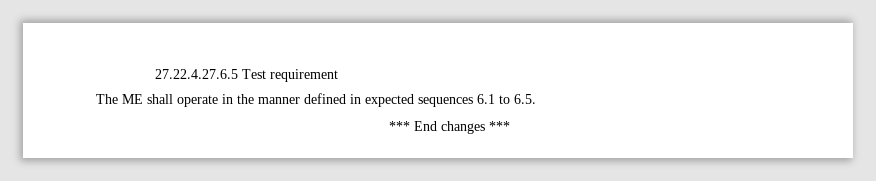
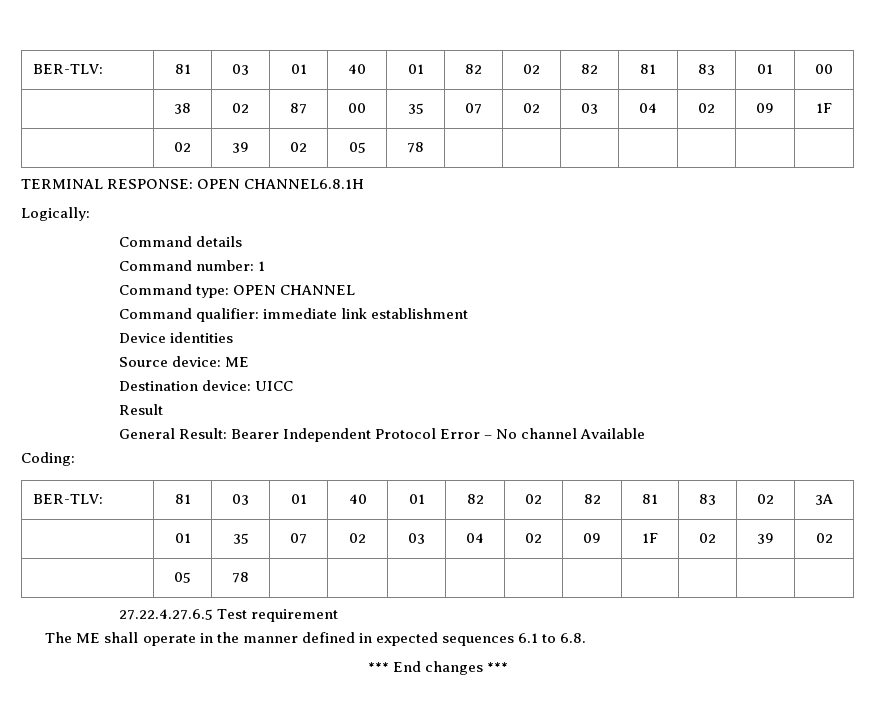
(155, 74) none -> [32,64,103,74] [174,64,191,74] [232,64,249,75] [290,64,307,74] [348,64,366,74] [407,64,424,74] [465,64,482,74] [523,64,540,74] [581,64,598,74] [640,64,656,74] [698,64,715,75] [757,64,773,74] [815,64,833,74] [174,103,191,114] [232,103,249,113] [290,103,307,114] [348,103,366,113] [407,103,424,114] [465,103,482,114] [523,103,540,113] [581,103,598,114] [639,103,657,113] [698,103,715,113] [756,103,774,113] [816,103,832,113] [174,142,191,152] [232,142,249,153] [290,142,307,152] [348,142,366,153] [407,142,424,153] [21,179,365,189] [21,207,90,221] [118,236,242,247] [118,260,265,271] [118,284,355,298] [118,308,468,322] [118,332,233,343] [118,356,249,367] [118,380,293,391] [118,404,163,415] [118,428,646,442] [21,452,75,466] [32,494,103,504] [174,494,191,504] [232,494,249,505] [290,494,307,504] [348,494,367,504] [408,494,425,504] [466,494,484,504] [525,494,542,504] [583,494,601,504] [642,494,658,504] [699,494,716,505] [757,494,774,504] [815,494,833,505] [174,533,191,543] [232,533,249,544] [290,533,307,544] [349,533,366,543] [408,533,425,544] [466,533,484,543] [525,533,542,543] [583,533,601,543] [642,533,658,543] [699,533,716,543] [757,533,774,544] [815,533,833,543] [174,572,191,583] [232,572,249,583] BER-TLV: | 81 | 03 | 01 | 40 | 01 | 82 | 02 | 82 | 81 | 83 | 01 | 00 // | 38 | 02 | 87 | 00 | 35 | 07 | 02 | 03 | 04 | 02 | 09 | 1F // | 02 | 39 | 02 | 05 | 78 | | | | | | | // TERMINAL RESPONSE: OPEN CHANNEL6.8.1H // Logically: // Command details // Command number: 1 // Command type: OPEN CHANNEL // Command qualifier: immediate link establishment // Device identities // Source device: ME // Destination device: UICC // Result // General Result: Bearer Independent Protocol Error – No channel Available // Coding: // BER-TLV: | 81 | 03 | 01 | 40 | 01 | 82 | 02 | 82 | 81 | 83 | 02 | 3A // | 01 | 35 | 07 | 02 | 03 | 04 | 02 | 09 | 1F | 02 | 39 | 02 // | 05 | 78 | | | | | | | | | | //
[513,94,536,104] 6.5. -> [559,633,586,643] 6.8.

